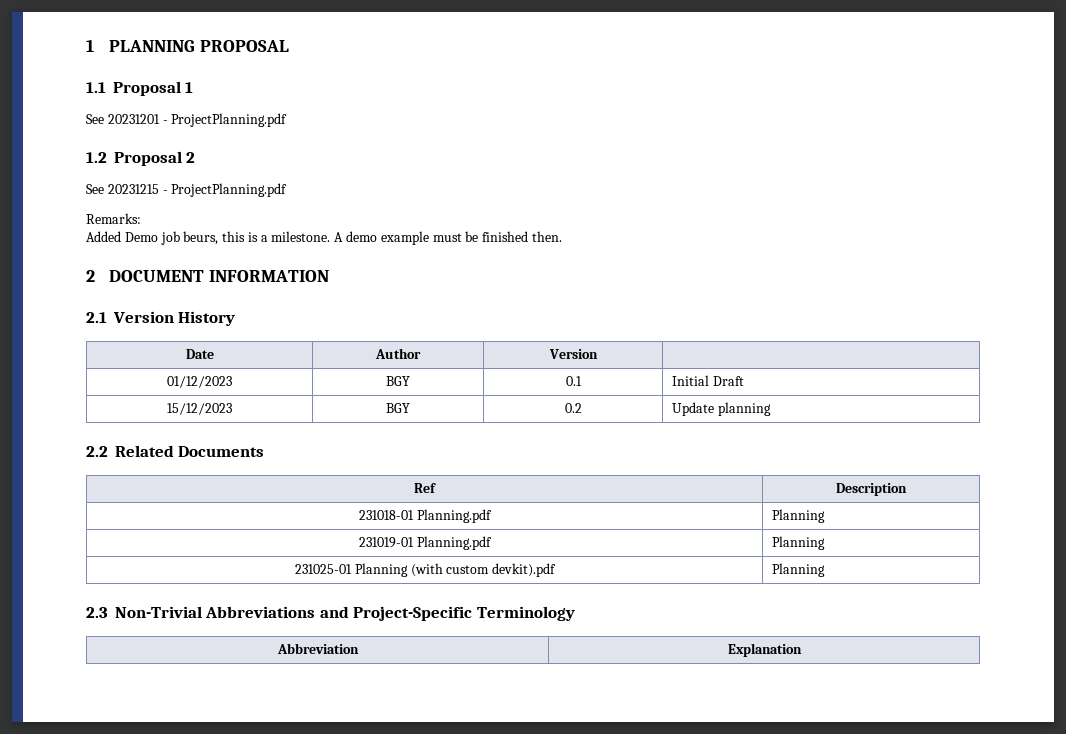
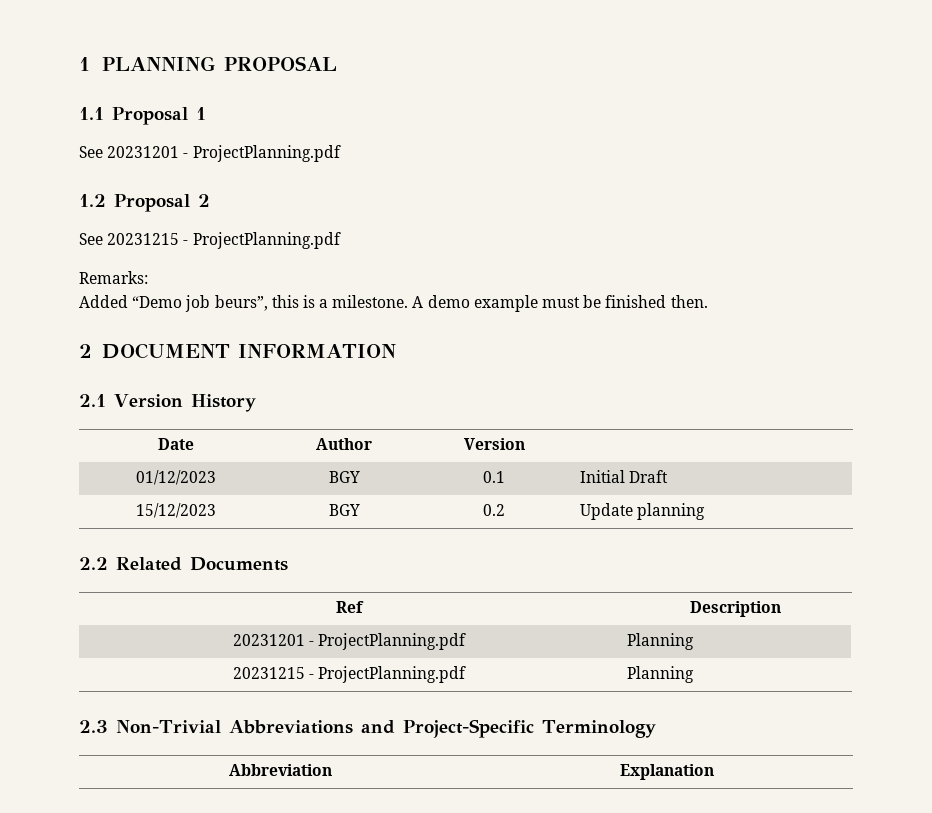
[124,231,219,245] Demo job beurs, -> [132,295,268,312] “Demo job beurs”,
[359,509,492,523] [771,509,825,523] [359,536,492,550] [771,536,825,550] [294,563,557,577] 231018-01 Planning.pdf | Planning // 231019-01 Planning.pdf | Planning // 231025-01 Planning (with custom devkit).pdf -> [232,633,467,650] [626,633,694,650] [232,666,467,683] 20231201 - ProjectPlanning.pdf | Planning // 20231215 - ProjectPlanning.pdf

